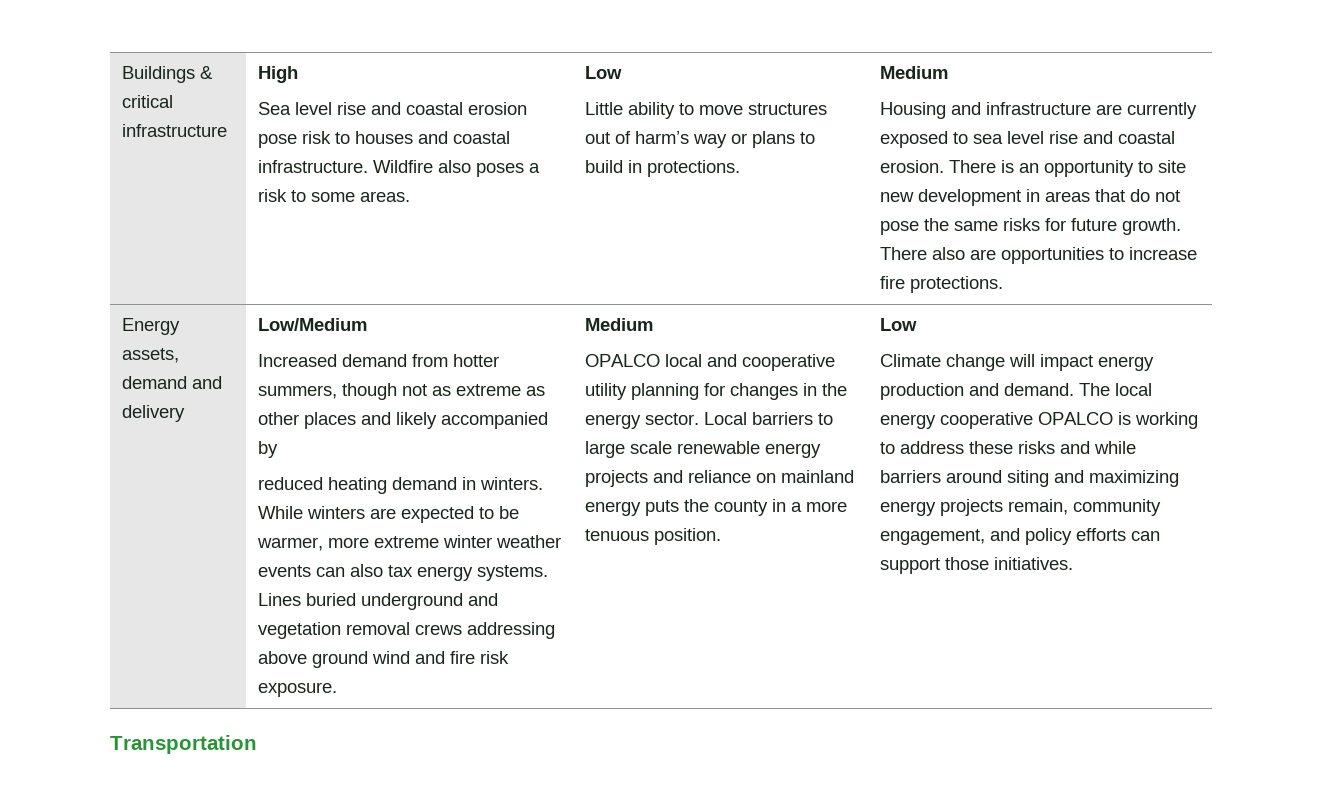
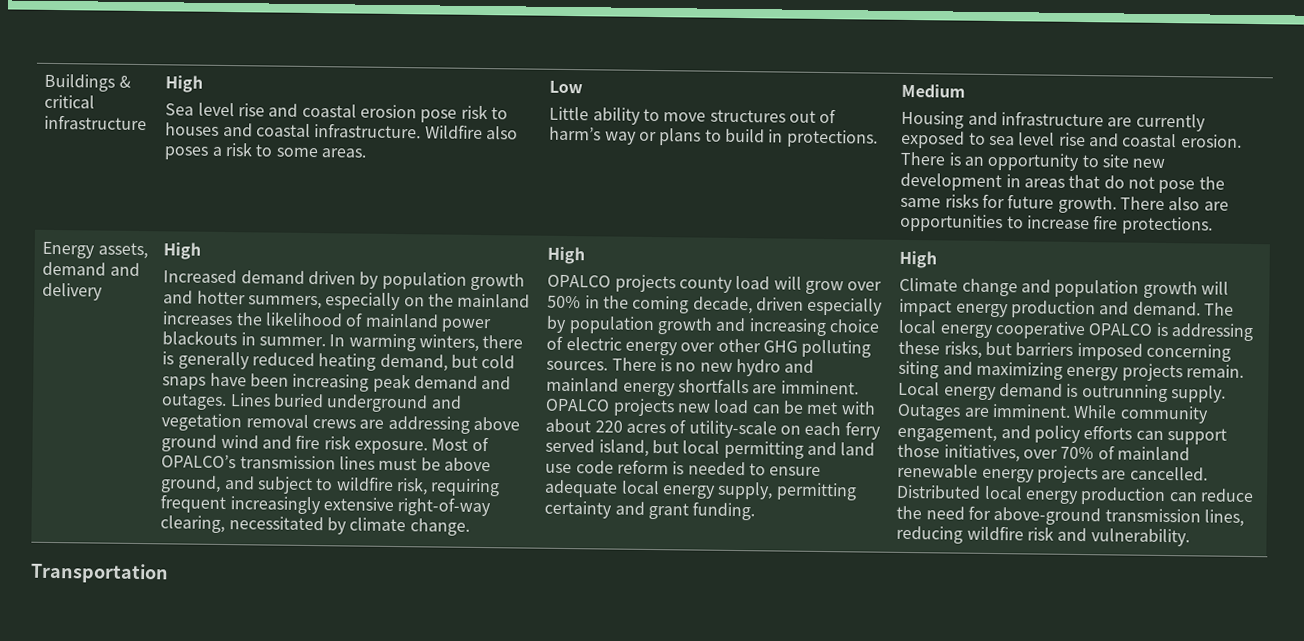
[258,318,368,331] Low/Medium -> [163,242,202,260] High
[412,354,500,367] [258,383,546,400] [258,412,549,429] [258,441,279,458] [258,477,544,494] [258,506,520,523] [257,535,562,551] [258,564,549,581] from hotter summers, though not as extreme as other places and likely accompanied by // reduced heating demand in winters. While winters are expected to be warmer, more extreme winter weather events can also tax energy systems. -> [307,270,525,291] [163,290,531,311] [162,311,492,333] [162,330,524,352] [162,351,516,372] [162,372,512,393] [161,393,228,411] driven by population growth and hotter summers, especially on the mainland increases the likelihood of mainland power blackouts in summer. In warming winters, there is generally reduced heating demand, but cold snaps have been increasing peak demand and outages.
(463, 629) none -> [359,419,385,429] are
[585,318,654,331] [585,354,836,371] [585,383,848,400] [585,412,834,429] [585,441,822,458] [585,470,855,487] [585,499,848,516] [585,528,722,545] [880,318,918,331] | Medium // OPALCO local and cooperative utility planning for changes in the energy sector. Local barriers to large scale renewable energy projects and reliance on mainland energy puts the county in a more tenuous position. | Low -> [431,436,489,452] [161,454,491,472] [160,475,501,497] [160,494,492,517] [160,515,470,536] [547,246,586,265] [547,274,883,295] [547,295,884,316] [546,315,880,337] [546,335,872,358] [546,357,815,377] [546,377,859,397] [545,398,876,417] [545,418,881,440] [545,438,876,459] [545,459,822,476] [544,479,857,501] [544,500,756,521] [899,250,938,269] Most of OPALCO’s transmission lines must be above ground, and subject to wildfire risk, requiring frequent increasingly extensive right-of-way clearing, necessitated by climate change. | High // OPALCO projects county load will grow over 50% in the coming decade, driven especially by population growth and increasing choice of electric energy over other GHG polluting sources. There is no new hydro and mainland energy shortfalls are imminent. OPALCO projects new load can be met with about 220 acres of utility-scale on each ferry served island, but local permitting and land use code reform is needed to ensure adequate local energy supply, permitting certainty and grant funding. | High
(1006, 362) none -> [1020,279,1198,299] and population growth
[1135,412,1199,429] [880,441,1137,454] [880,470,1003,483] working to address these risks and while barriers around -> [1170,323,1253,342] [898,340,1231,362] addressing these risks, but barriers imposed concerning
[1008,499,1069,515] remain, -> [1185,364,1244,378] [898,381,1226,403] [897,403,1118,421] remain. Local energy demand is outrunning supply. Outages are imminent. While
[994,557,1074,570] initiatives. -> [943,444,1190,463] [897,463,1208,484] [896,484,1254,506] [896,505,1244,527] [896,525,1190,547] initiatives, over 70% of mainland renewable energy projects are cancelled. Distributed local energy production can reduce the need for above-ground transmission lines, reducing wildfire risk and vulnerability.

